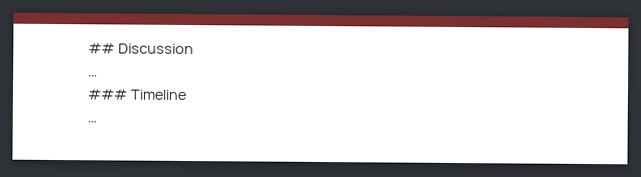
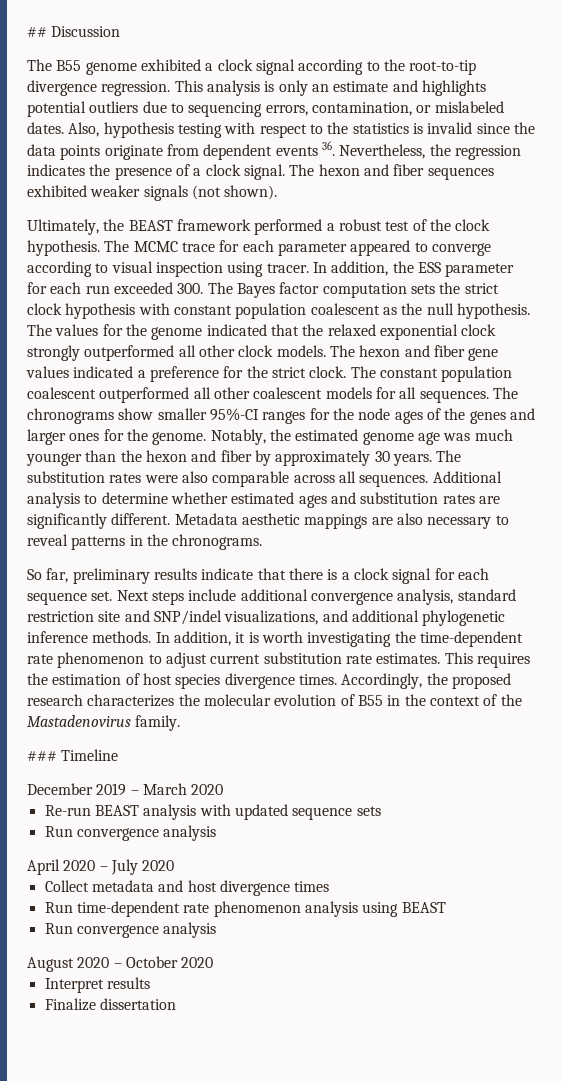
[88,74,98,77] [87,89,186,100] [87,120,97,123] … // ### Timeline // … -> [27,59,477,75] [27,80,486,96] [27,101,504,117] [27,122,535,138] [27,141,521,160] [27,164,494,180] [27,185,278,201] [27,219,491,235] [27,240,491,256] [27,261,515,277] [27,282,499,298] [27,303,530,319] [27,324,497,340] [27,345,499,361] [26,366,513,382] [27,387,518,403] [27,408,535,424] [27,429,513,445] [26,450,462,466] [27,471,502,487] [27,492,500,508] [27,513,509,529] [27,534,263,550] [27,568,489,584] [27,589,516,605] [27,610,506,626] [27,631,523,647] [27,652,530,668] [27,673,511,689] [27,694,522,707] [27,715,181,731] [27,749,119,761] [27,783,224,796] [44,804,381,820] [44,825,217,841] [27,859,175,875] [44,880,330,896] [44,901,446,917] [44,922,217,938] [27,956,214,972] [44,977,150,993] [44,998,176,1011] The B55 genome exhibited a clock signal according to the root-to-tip divergence regression. This analysis is only an estimate and highlights potential outliers due to sequencing errors, contamination, or mislabeled dates. Also, hypothesis testing with respect to the statistics is invalid since the data points originate from dependent events 36. Nevertheless, the regression indicates the presence of a clock signal. The hexon and fiber sequences exhibited weaker signals (not shown). // Ultimately, the BEAST framework performed a robust test of the clock hypothesis. The MCMC trace for each parameter appeared to converge according to visual inspection using tracer. In addition, the ESS parameter for each run exceeded 300. The Bayes factor computation sets the strict clock hypothesis with constant population coalescent as the null hypothesis. The values for the genome indicated that the relaxed exponential clock strongly outperformed all other clock models. The hexon and fiber gene values indicated a preference for the strict clock. The constant population coalescent outperformed all other coalescent models for all sequences. The chronograms show smaller 95%-CI ranges for the node ages of the genes and larger ones for the genome. Notably, the estimated genome age was much younger than the hexon and fiber by approximately 30 years. The substitution rates were also comparable across all sequences. Additional analysis to determine whether estimated ages and substitution rates are significantly different. Metadata aesthetic mappings are also necessary to reveal patterns in the chronograms. // So far, preliminary results indicate that there is a clock signal for each sequence set. Next steps include additional convergence analysis, standard restriction site and SNP/indel visualizations, and additional phylogenetic inference methods. In addition, it is worth investigating the time-dependent rate phenomenon to adjust current substitution rate estimates. This requires the estimation of host species divergence times. Accordingly, the proposed research characterizes the molecular evolution of B55 in the context of the Mastadenovirus family. // ### Timeline // December 2019 – March 2020 // Re-run BEAST analysis with updated sequence sets // Run convergence analysis // April 2020 – July 2020 // Collect metadata and host divergence times // Run time-dependent rate phenomenon analysis using BEAST // Run convergence analysis // August 2020 – October 2020 // Interpret results // Finalize dissertation

